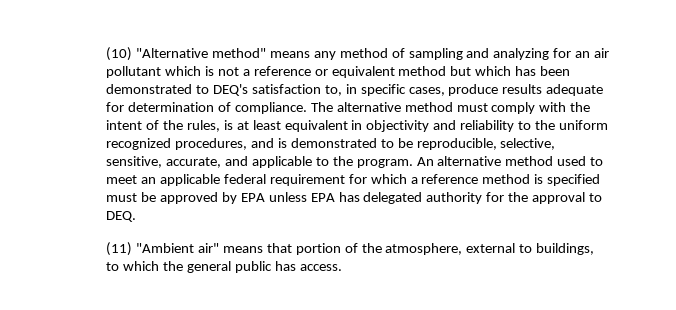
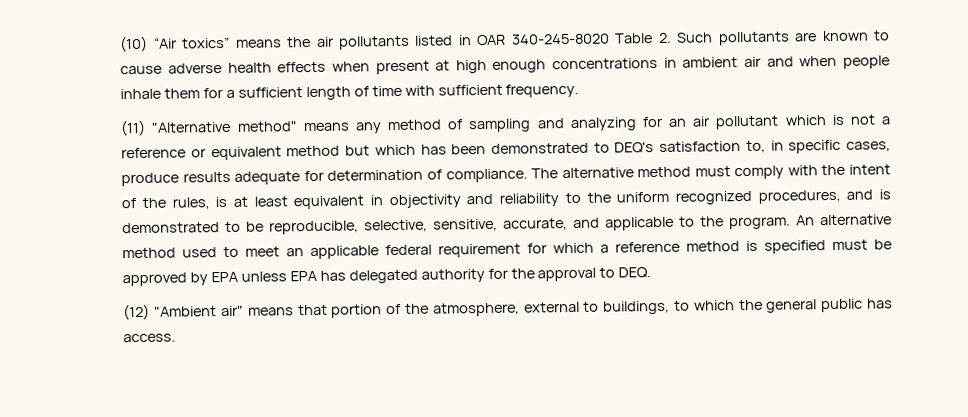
(133, 54) none -> [153,30,890,50] [120,55,890,75] [120,83,580,101] [120,119,147,137] “Air toxics” means the air pollutants listed in OAR 340-245-8020 Table 2. Such pollutants are known to cause adverse health effects when present at high enough concentrations in ambient air and when people inhale them for a sufficient length of time with sufficient frequency. // (11)
[106,242,133,256] (11) -> [123,303,151,321] (12)

